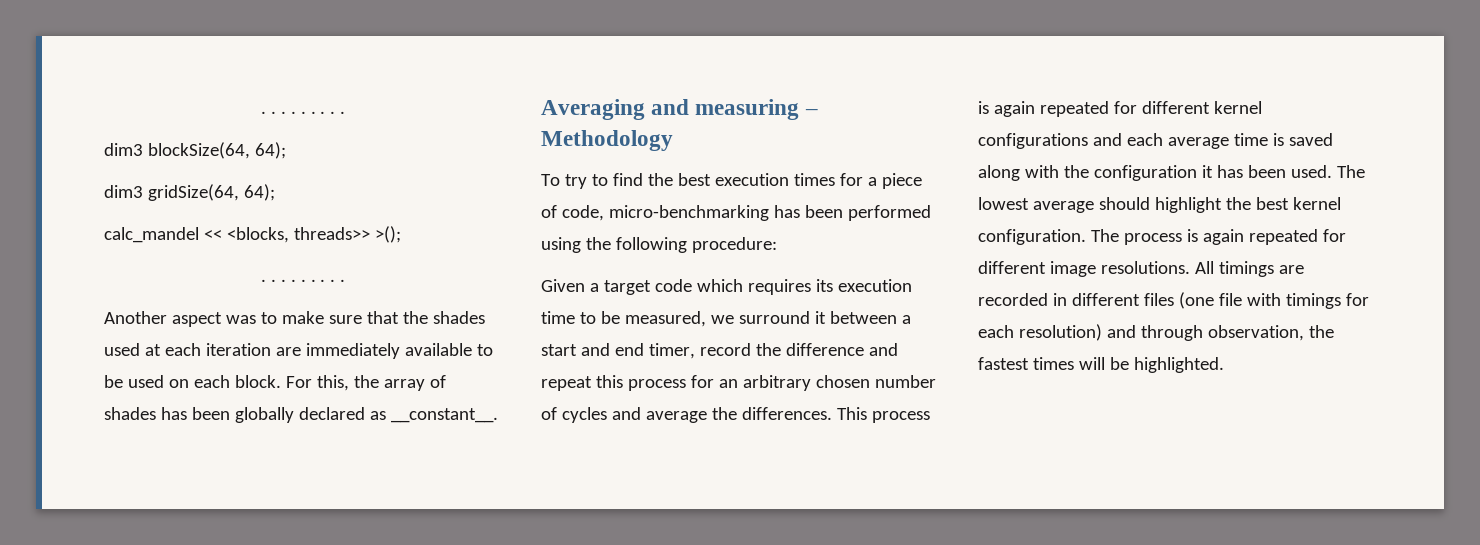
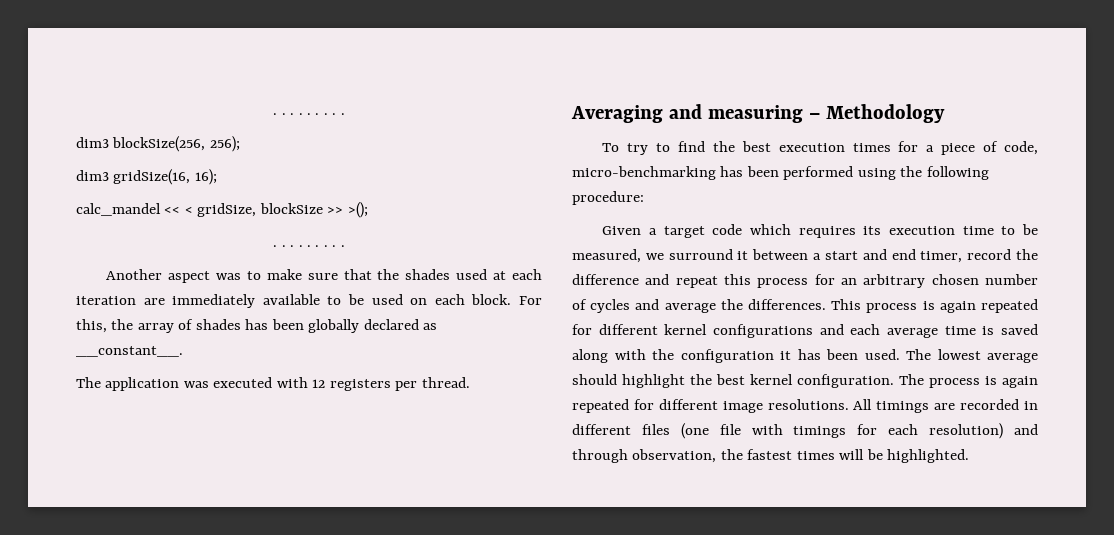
[147,142,286,159] [104,184,275,201] blockSize(64, 64); // dim3 gridSize(64, 64); -> [112,136,240,152] [76,169,217,185] blockSize(256, 256); // dim3 gridSize(16, 16);
[226,227,370,243] <blocks, threads>> -> [184,203,344,217] < gridSize, blockSize >>
(498, 415) none -> [76,377,470,391] // The application was executed with 12 registers per thread.

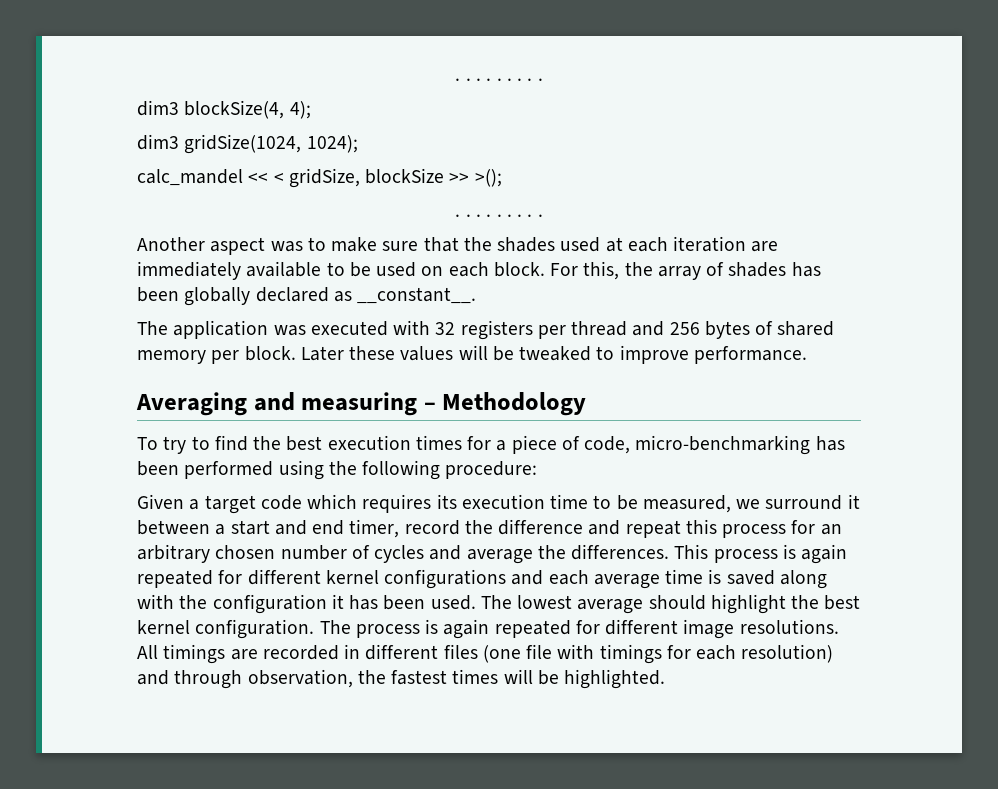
[112,136,240,152] [76,169,217,185] blockSize(256, 256); // dim3 gridSize(16, 16); -> [184,100,311,119] [137,134,358,154] blockSize(4, 4); // dim3 gridSize(1024, 1024);
[312,379,326,388] 12 -> [435,322,456,335] 32
[421,377,470,388] thread. -> [571,321,835,339] [137,345,807,364] thread and 256 bytes of shared memory per block. Later these values will be tweaked to improve performance.

